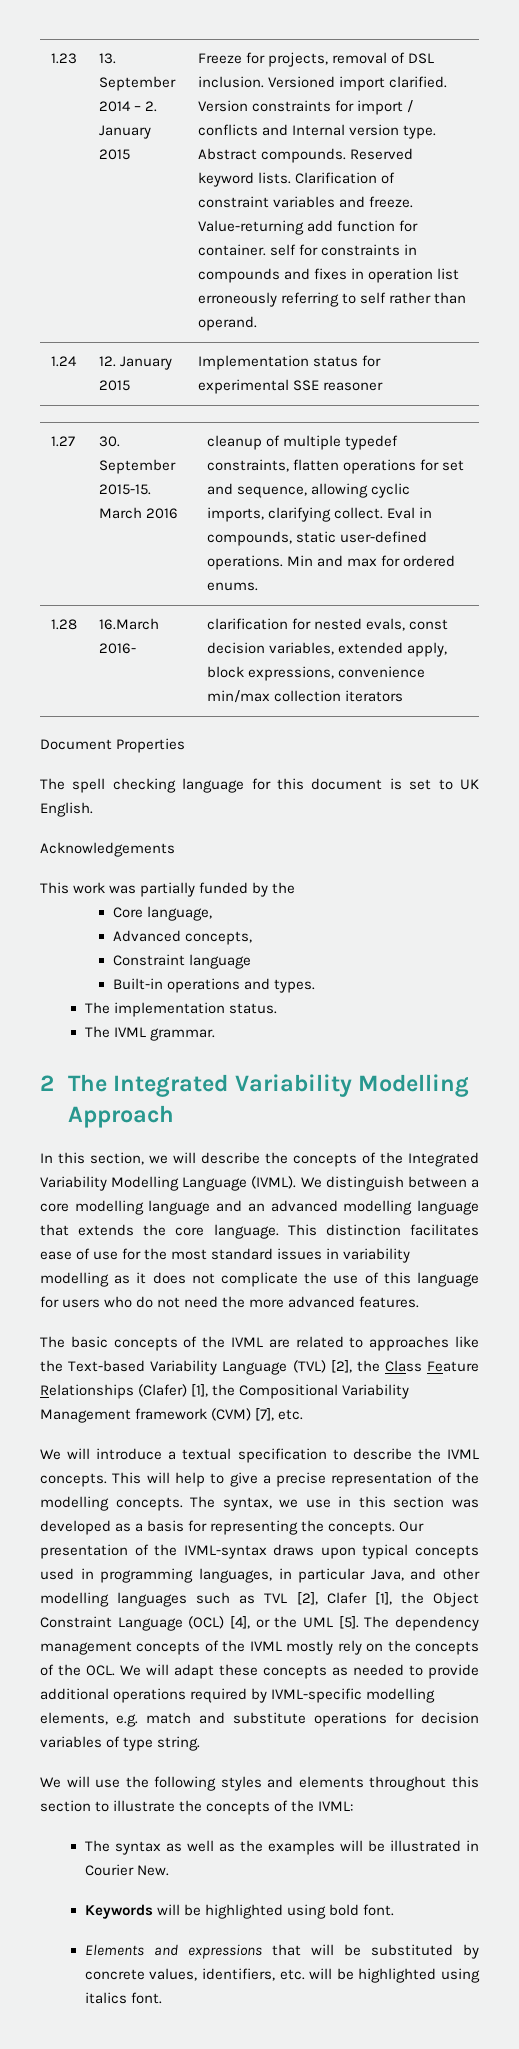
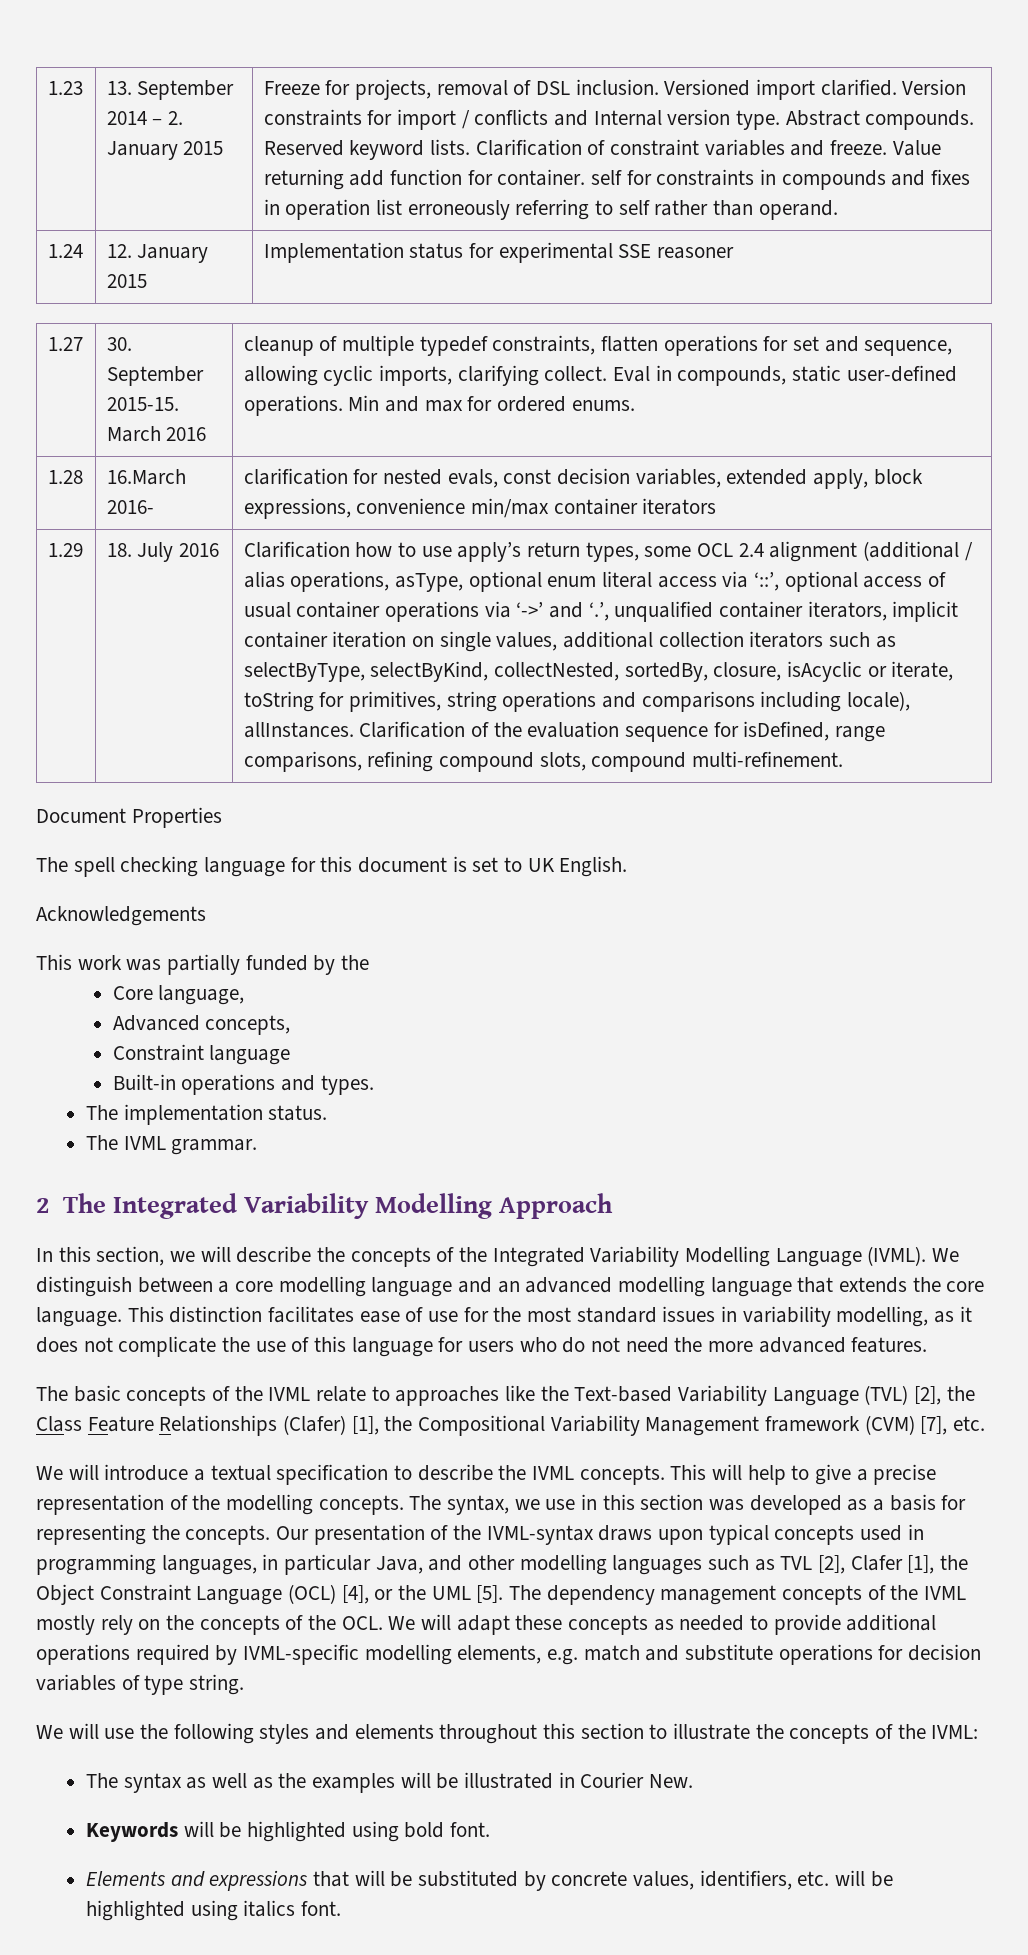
[197,220,304,235] Value-returning -> [892,140,941,156] [263,169,344,190] Value returning
[273,690,403,702] collection iterators -> [553,498,717,515] [47,543,83,557] [106,542,220,562] [243,541,973,562] [243,571,947,592] [243,601,959,622] [243,631,896,652] [243,661,954,682] [243,691,911,712] [243,721,886,742] [243,751,844,772] container iterators // 1.29 | 18. July 2016 | Clarification how to use apply’s return types, some OCL 2.4 alignment (additional / alias operations, asType, optional enum literal access via ‘::’, optional access of usual container operations via ‘->’ and ‘.’, unqualified container iterators, implicit container iteration on single values, additional collection iterators such as selectByType, selectByKind, collectNested, sortedBy, closure, isAcyclic or iterate, toString for primitives, string operations and comparisons including locale), allInstances. Clarification of the evaluation sequence for isDefined, range comparisons, refining compound slots, compound multi-refinement.
[40,1272,109,1287] modelling -> [836,1306,929,1327] modelling,
[268,1336,344,1348] are related -> [316,1386,367,1402] relate

